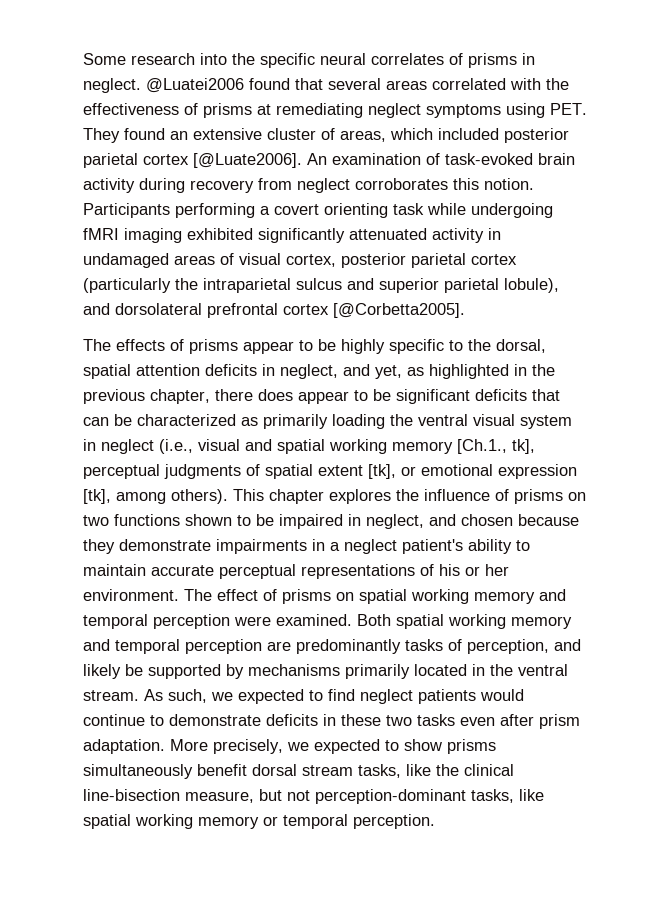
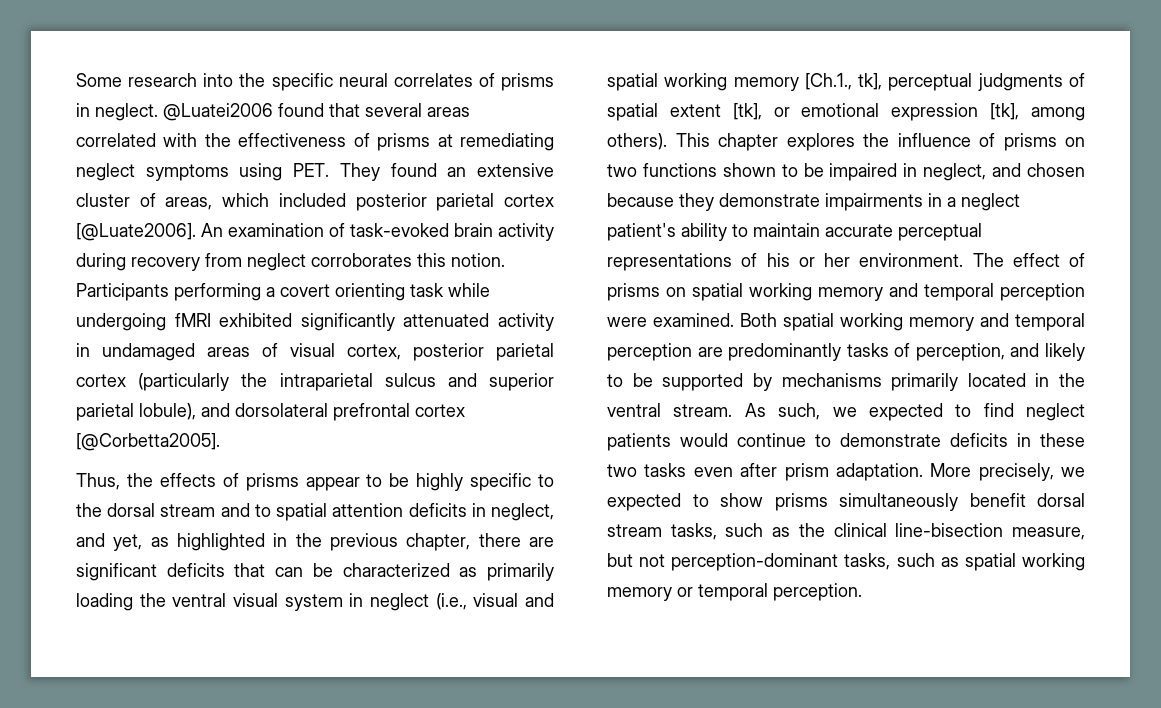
[124,228,182,243] imaging -> (211, 320) none
[83,339,111,351] The -> [76,473,153,490] Thus, the
[496,339,546,353] dorsal, -> [107,503,271,517] dorsal stream and to
[258,389,391,404] does appear to be -> [529,537,554,547] are
(121, 671) none -> [607,374,623,387] to
[406,764,431,776] like -> [725,523,791,537] such as
[519,789,544,801] like -> [896,553,959,567] such as

